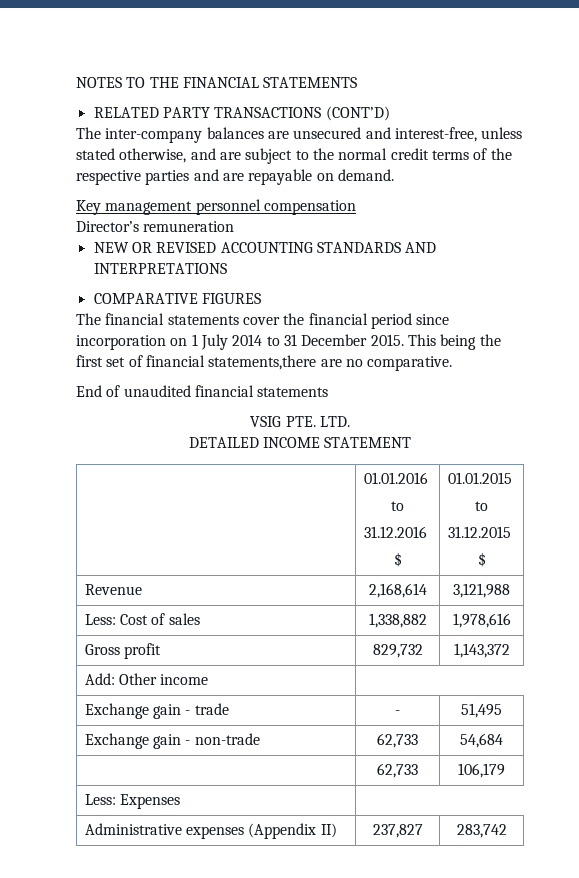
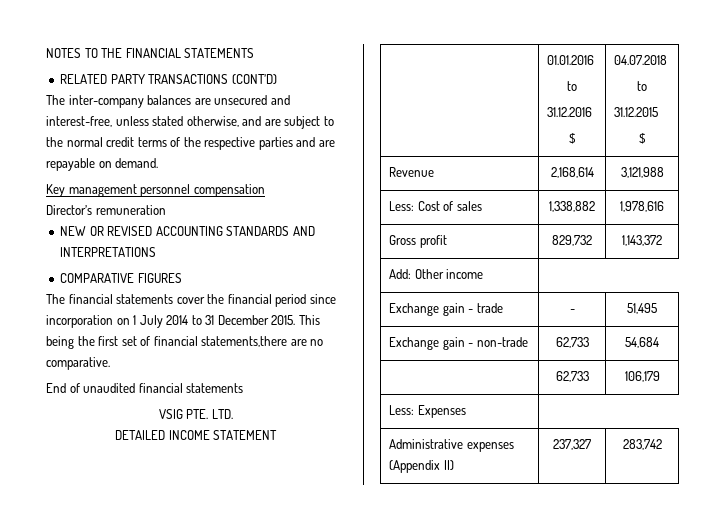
[447,472,512,484] 01.01.2015 -> [614,55,668,65] 04.07.2018
[372,824,423,838] 237,827 -> [553,439,591,450] 237,327

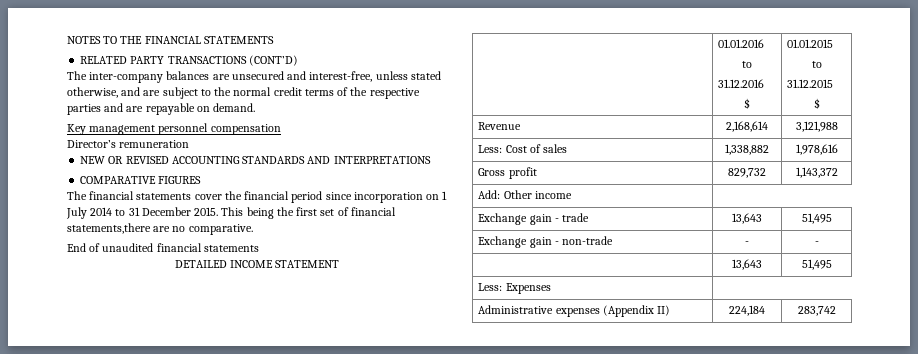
[158,409,233,419] // VSIG PTE. LTD. -> (259, 248) none
[614,55,668,65] 04.07.2018 -> [787,39,834,48] 01.01.2015
[569,309,575,313] - -> [732,213,762,224] 13,643
[555,337,589,348] [625,337,659,348] [555,371,589,382] [624,371,660,382] 62,733 | 54,684 // | 62,733 | 106,179 -> [745,241,749,245] [814,241,819,245] [732,259,762,270] [801,259,832,270] - | - // | 13,643 | 51,495
[553,439,591,450] 237,327 -> [729,305,765,316] 224,184

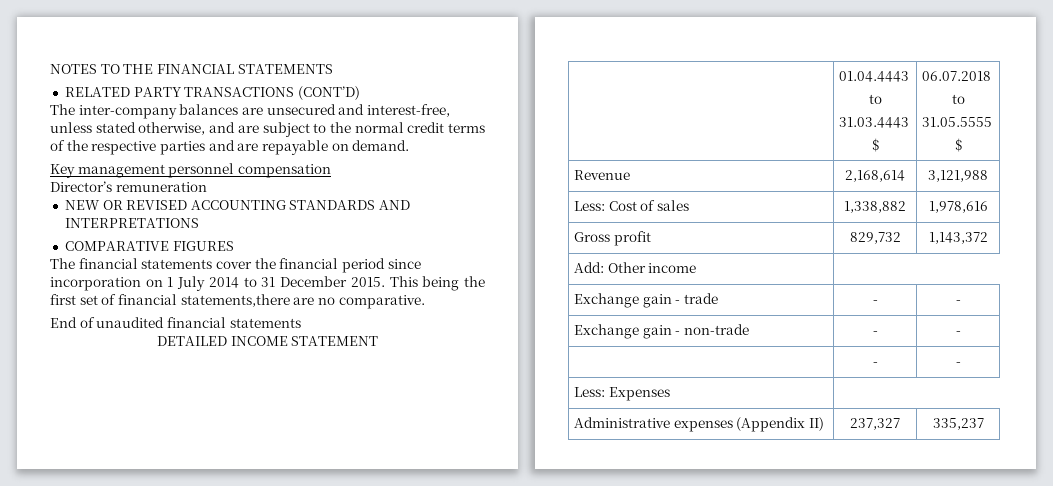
[718,39,765,48] [742,61,752,68] [718,79,765,88] 01.01.2016 // to // 31.12.2016 -> [838,71,909,82] [868,94,882,104] [838,117,909,128] 01.04.4443 // to // 31.03.4443
[787,39,834,48] [811,61,822,68] [787,79,834,88] 01.01.2015 // to // 31.12.2015 -> [921,71,991,81] [951,94,965,104] [921,117,992,127] 06.07.2018 // to // 31.05.5555
[732,213,762,224] [801,213,832,224] 13,643 | 51,495 -> [872,300,878,304] [955,300,961,304] - | -
[732,259,762,270] [801,259,832,270] 13,643 | 51,495 -> [872,362,878,366] [955,362,961,366] - | -
[729,305,765,316] [797,306,836,316] 224,184 | 283,742 -> [850,418,900,430] [932,418,984,430] 237,327 | 335,237

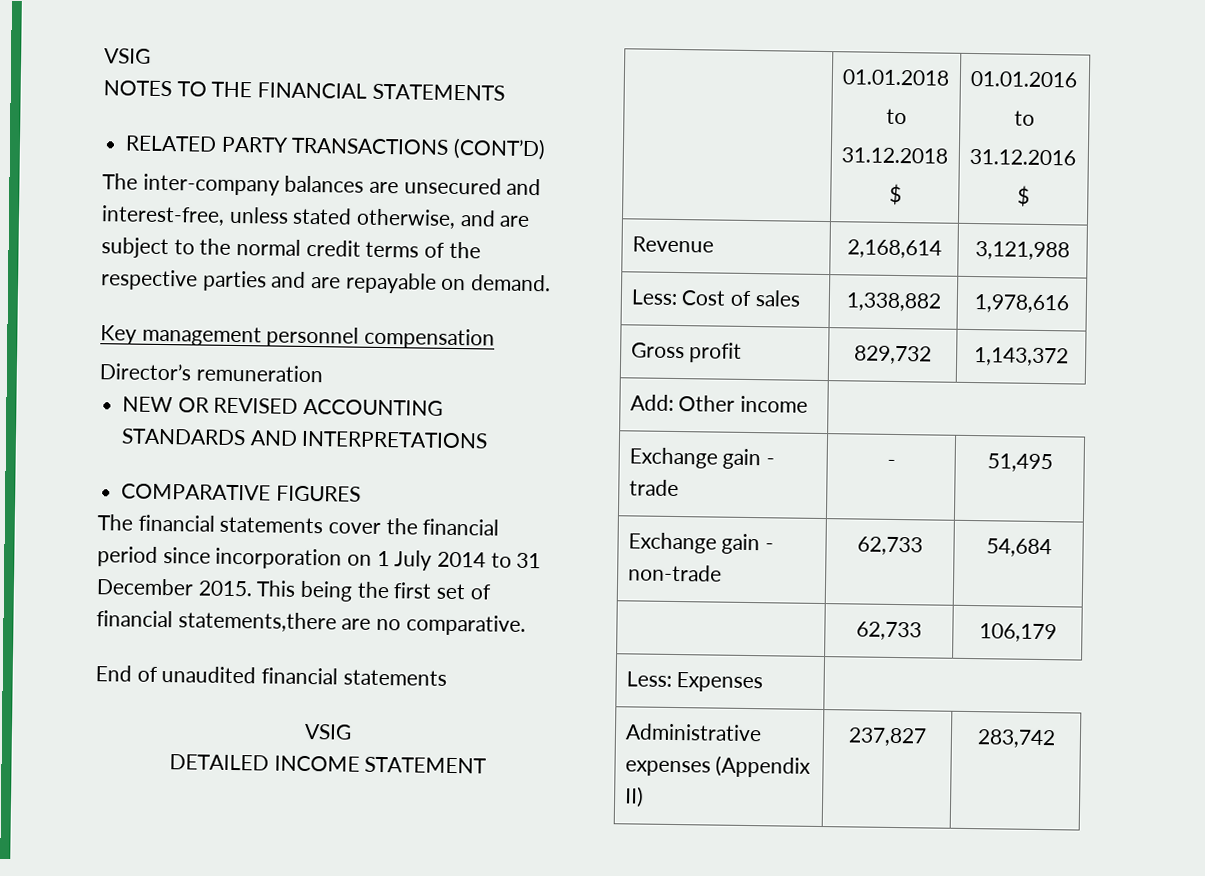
(50, 69) none -> [104,48,151,64] VSIG //
(301, 323) none -> [304,723,352,740] // VSIG
[838,71,909,82] [868,94,882,104] [838,117,909,128] 01.04.4443 // to // 31.03.4443 -> [841,69,950,86] [885,108,907,125] [840,147,948,164] 01.01.2018 // to // 31.12.2018
[921,71,991,81] [951,94,965,104] [921,117,992,127] 06.07.2018 // to // 31.05.5555 -> [969,70,1078,88] [1014,110,1035,126] [968,148,1076,166] 01.01.2016 // to // 31.12.2016
[955,300,961,304] - -> [986,453,1053,473] 51,495
[872,331,878,335] [955,331,961,335] [872,362,878,366] [955,362,961,366] - | - // | - | - -> [857,536,923,556] [985,538,1052,558] [856,621,922,641] [978,623,1057,643] 62,733 | 54,684 // | 62,733 | 106,179
[850,418,900,430] [932,418,984,430] 237,327 | 335,237 -> [848,727,927,747] [976,729,1056,749] 237,827 | 283,742

